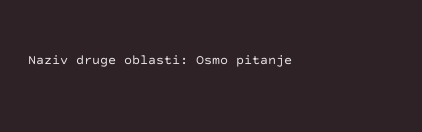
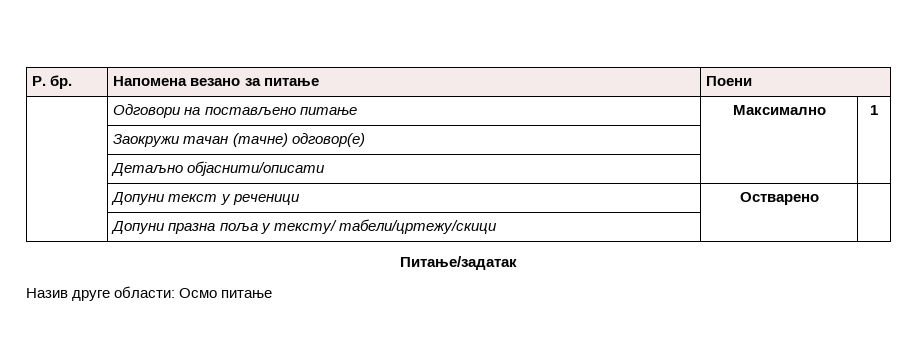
[28,55,292,67] Naziv druge oblasti: Osmo pitanje -> [32,75,73,89] [113,76,319,86] [706,76,753,86] [113,104,357,118] [732,105,826,115] [870,105,878,115] [113,133,365,147] [111,161,326,176] [111,192,300,205] [739,192,819,205] [111,219,497,234] [400,256,517,270] [26,286,273,301] Р. бр. | Напомена везано за питање | Поени // | Одговори на постављено питање | Максимално | 1 // | Заокружи тачан (тачне) одговор(е) | | // | Детаљно објаснити/описати | | // | Допуни текст у реченици | Остварено | // | Допуни празна поља у тексту/ табели/цртежу/скици | | // Питање/задатак // Назив друге области: Осмо питање

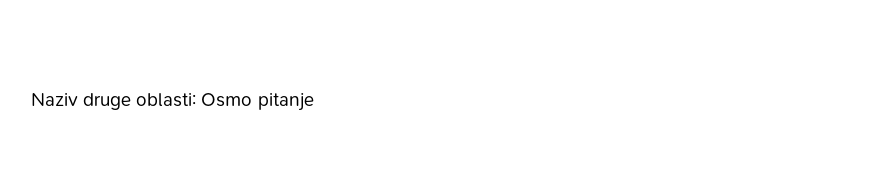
[32,75,73,89] [113,76,319,86] [706,76,753,86] [113,104,357,118] [732,105,826,115] [870,105,878,115] [113,133,365,147] [111,161,326,176] [111,192,300,205] [739,192,819,205] [111,219,497,234] [400,256,517,270] [26,286,273,301] Р. бр. | Напомена везано за питање | Поени // | Одговори на постављено питање | Максимално | 1 // | Заокружи тачан (тачне) одговор(е) | | // | Детаљно објаснити/описати | | // | Допуни текст у реченици | Остварено | // | Допуни празна поља у тексту/ табели/цртежу/скици | | // Питање/задатак // Назив друге области: Осмо питање -> [31,93,314,111] Naziv druge oblasti: Osmo pitanje

